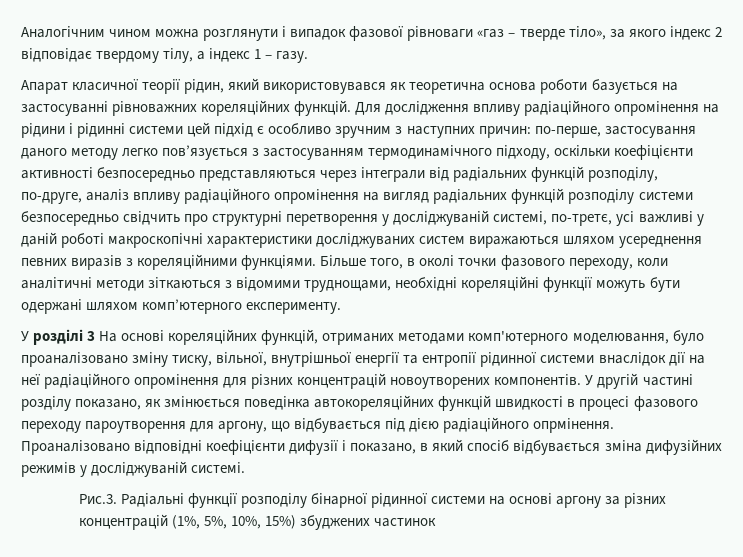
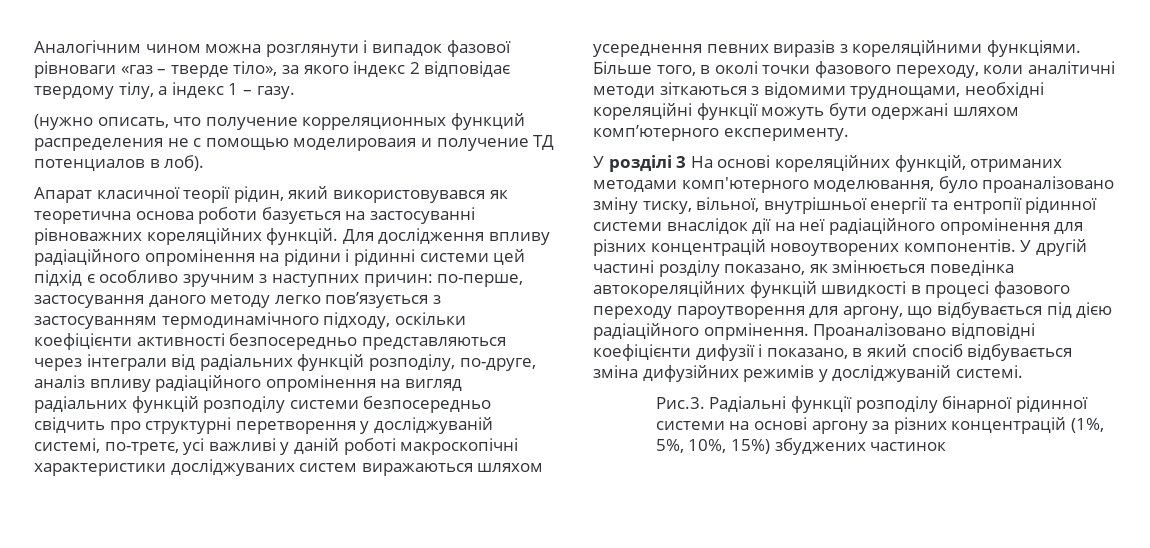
(309, 57) none -> [34,113,525,130] [34,135,555,151] [34,155,205,171] // (нужно описать, что получение корреляционных функций распределения не с помощью моделироваия и получение ТД потенциалов в лоб).

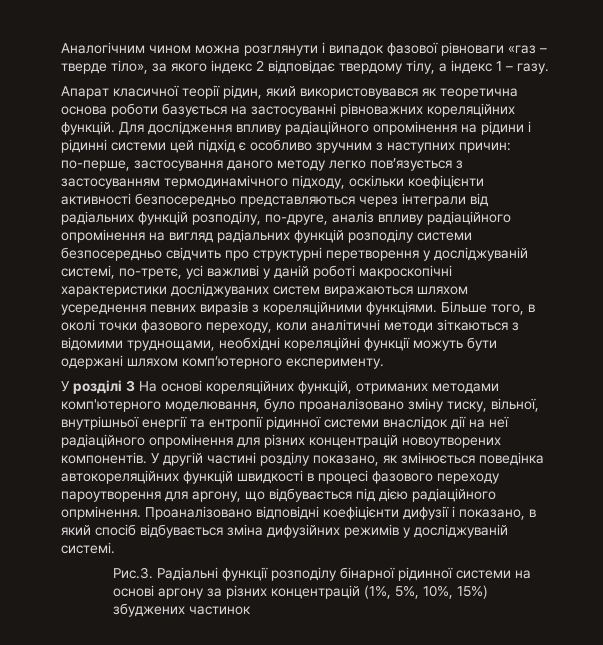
[34,113,525,130] [34,135,555,151] [34,155,205,171] // (нужно описать, что получение корреляционных функций распределения не с помощью моделироваия и получение ТД потенциалов в лоб). -> (549, 68) none

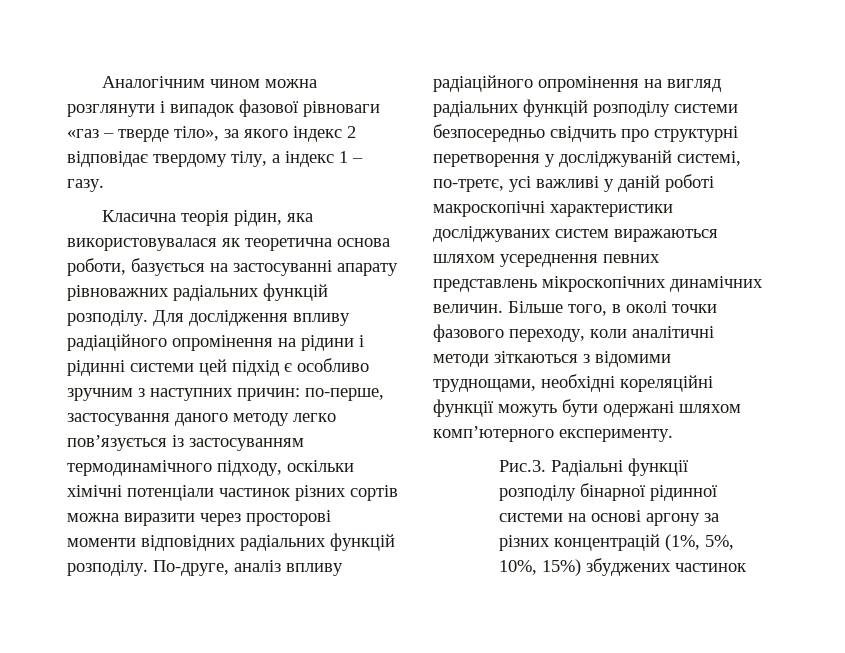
[61,85,418,99] Апарат класичної теорії рідин, який використовувався -> [101,210,313,226] [67,238,217,251] Класична теорія рідин, яка використовувалася
[111,103,158,117] роботи -> [67,258,126,276] роботи,
[340,103,515,117] [61,121,115,135] рівноважних кореляційних функцій. -> [337,263,398,276] [67,283,328,301] [67,310,148,326] апарату рівноважних радіальних функцій розподілу.
[456,160,463,169] з -> [172,435,184,447] із
[408,175,484,189] [61,193,488,207] [61,211,328,225] коефіцієнти активності безпосередньо представляються через інтеграли від радіальних функцій розподілу, по-друге, -> [67,485,398,501] [67,510,331,526] [67,533,395,551] [67,560,229,576] хімічні потенціали частинок різних сортів можна виразити через просторові моменти відповідних радіальних функцій розподілу. По-друге,
[200,301,437,315] виразів з кореляційними функціями. -> [433,276,763,292] [433,304,503,313] представлень мікроскопічних динамічних величин.
[61,380,499,394] [61,398,539,412] [61,416,509,430] [61,434,501,448] [61,452,544,466] [61,470,500,484] [61,488,496,502] [61,506,536,520] [61,524,508,538] [61,542,115,554] // У розділі 3 На основі кореляційних функцій, отриманих методами комп'ютерного моделювання, було проаналізовано зміну тиску, вільної, внутрішньої енергії та ентропії рідинної системи внаслідок дії на неї радіаційного опромінення для різних концентрацій новоутворених компонентів. У другій частині розділу показано, як змінюється поведінка автокореляційних функцій швидкості в процесі фазового переходу пароутворення для аргону, що відбувається під дією радіаційного опрмінення. Проаналізовано відповідні коефіцієнти дифузії і показано, в який спосіб відбувається зміна дифузійних режимів у досліджуваній системі. -> (673, 435) none

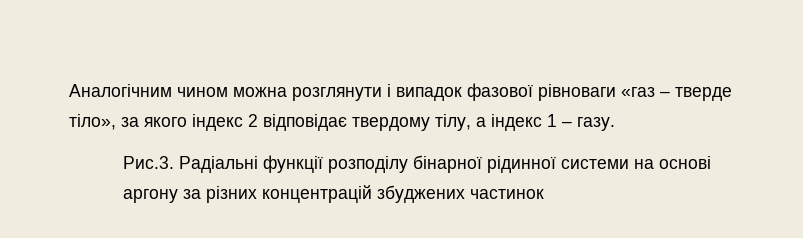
[101,210,313,226] [67,238,390,251] [67,258,398,276] [67,283,328,301] [67,310,350,326] [67,334,364,351] [67,358,369,376] [67,388,384,401] [67,413,336,426] [67,435,304,451] [67,460,354,476] [67,485,398,501] [67,510,331,526] [67,533,395,551] [67,560,343,576] [433,75,721,92] [433,99,738,117] [433,124,738,142] [433,150,741,167] [433,174,714,192] [433,201,673,217] [433,226,718,242] [433,254,660,267] [433,276,763,292] [433,301,717,316] [433,324,714,342] [433,351,671,367] [433,374,713,392] [433,399,741,417] [433,426,673,442] // Класична теорія рідин, яка використовувалася як теоретична основа роботи, базується на застосуванні апарату рівноважних радіальних функцій розподілу. Для дослідження впливу радіаційного опромінення на рідини і рідинні системи цей підхід є особливо зручним з наступних причин: по-перше, застосування даного методу легко пов’язується із застосуванням термодинамічного підходу, оскільки хімічні потенціали частинок різних сортів можна виразити через просторові моменти відповідних радіальних функцій розподілу. По-друге, аналіз впливу радіаційного опромінення на вигляд радіальних функцій розподілу системи безпосередньо свідчить про структурні перетворення у досліджуваній системі, по-третє, усі важливі у даній роботі макроскопічні характеристики досліджуваних систем виражаються шляхом усереднення певних представлень мікроскопічних динамічних величин. Більше того, в околі точки фазового переходу, коли аналітичні методи зіткаються з відомими труднощами, необхідні кореляційні функції можуть бути одержані шляхом комп’ютерного експерименту. -> (615, 124) none
[664,534,734,551] [498,559,581,576] (1%, 5%, 10%, 15%) -> (372, 194) none

